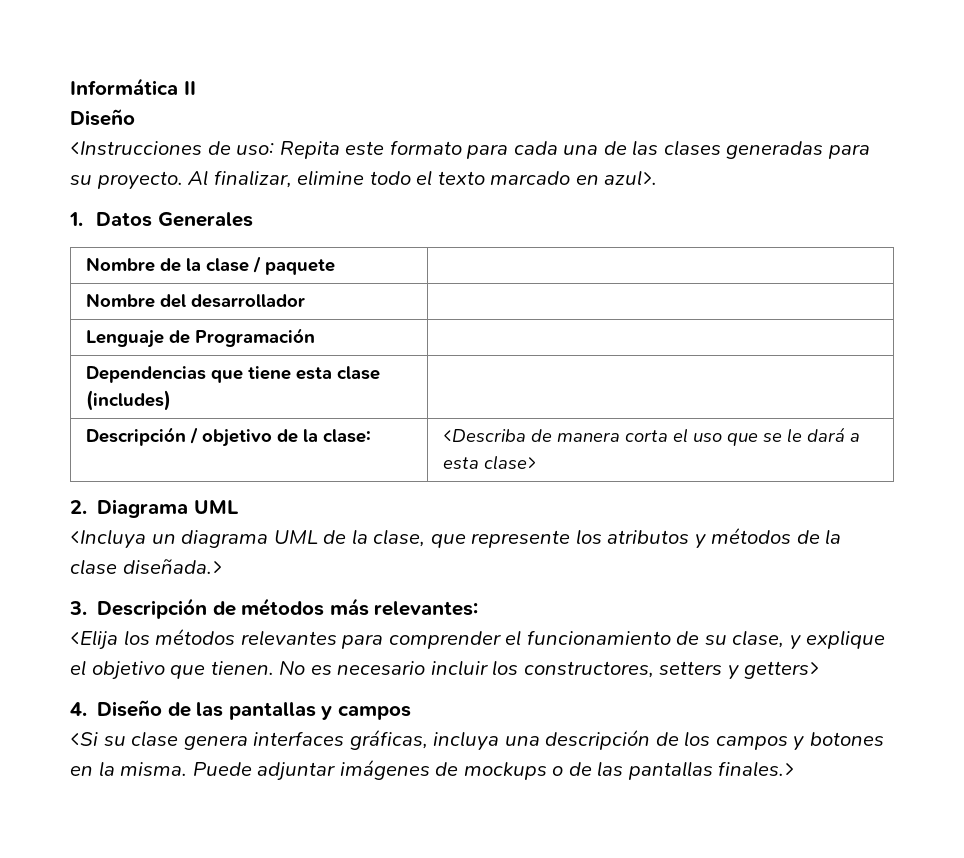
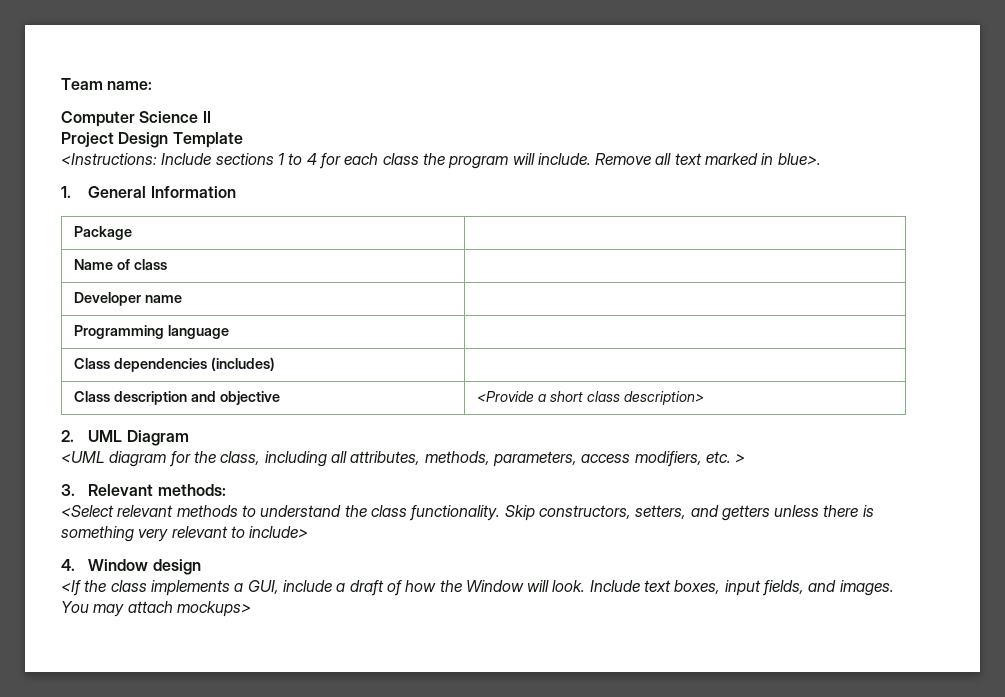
[70,78,196,95] [70,109,135,126] [70,140,870,159] [70,170,658,190] [69,212,253,227] [86,256,336,275] [86,293,306,308] [86,328,316,348] [86,366,381,383] [86,390,172,411] [86,427,372,447] [443,427,861,446] [443,455,537,470] Informática II // Diseño // <Instrucciones de uso: Repita este formato para cada una de las clases generadas para su proyecto. Al finalizar, elimine todo el texto marcado en azul>. // 1. Datos Generales // Nombre de la clase / paquete | // Nombre del desarrollador | // Lenguaje de Programación | // Dependencias que tiene esta clase (includes) | // Descripción / objetivo de la clase: | <Describa de manera corta el uso que se le dará a esta clase> -> [61,78,153,90] [61,111,211,127] [61,132,243,148] [61,153,821,169] [61,186,236,198] [73,226,132,240] [73,259,167,270] [73,292,182,306] [73,325,229,339] [73,357,275,372] [73,391,280,405] [476,391,704,405] Team name: // Computer Science II // Project Design Template // <Instructions: Include sections 1 to 4 for each class the program will include. Remove all text marked in blue>. // 1. General Information // Package | // Name of class | // Developer name | // Programming language | // Class dependencies (includes) | // Class description and objective | <Provide a short class description>
[97,499,238,518] [70,527,842,549] [70,559,222,575] [69,598,479,619] [70,628,886,650] [70,660,820,680] [70,700,411,720] [70,729,884,751] [70,759,795,781] Diagrama UML // <Incluya un diagrama UML de la clase, que represente los atributos y métodos de la clase diseñada.> // 3. Descripción de métodos más relevantes: // <Elija los métodos relevantes para comprender el funcionamiento de su clase, y explique el objetivo que tienen. No es necesario incluir los constructores, setters y getters> // 4. Diseño de las pantallas y campos // <Si su clase genera interfaces gráficas, incluya una descripción de los campos y botones en la misma. Puede adjuntar imágenes de mockups o de las pantallas finales.> -> [88,430,189,446] [61,451,746,467] [61,484,226,496] [61,505,874,521] [61,526,309,542] [61,559,201,575] [61,580,894,596] [61,601,251,617] UML Diagram // <UML diagram for the class, including all attributes, methods, parameters, access modifiers, etc. > // 3. Relevant methods: // <Select relevant methods to understand the class functionality. Skip constructors, setters, and getters unless there is something very relevant to include> // 4. Window design // <If the class implements a GUI, include a draft of how the Window will look. Include text boxes, input fields, and images. You may attach mockups>

